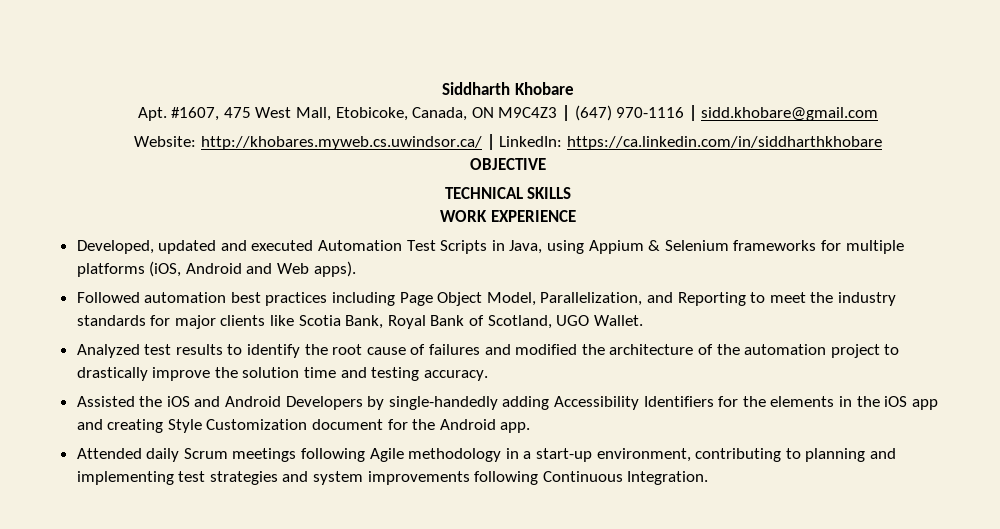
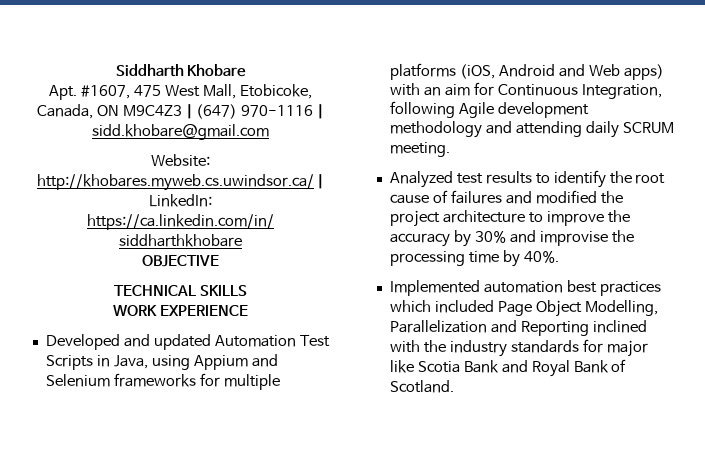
[76,240,314,254] Developed, updated and executed -> [45,334,211,350] Developed and updated
[648,240,661,251] & -> [251,354,278,367] and
[313,261,356,277] [76,292,896,306] [76,315,643,329] apps). // Followed automation best practices including Page Object Model, Parallelization, and Reporting to meet the industry standards for major clients like Scotia Bank, Royal Bank of Scotland, UGO Wallet. -> [623,64,664,80] [389,82,662,99] [389,101,589,118] [389,121,674,138] [389,142,450,157] apps) with an aim for Continuous Integration, following Agile development methodology and attending daily SCRUM meeting.
[609,344,900,358] [76,367,488,381] [76,396,938,410] [76,419,531,433] [76,448,896,462] [76,471,709,485] architecture of the automation project to drastically improve the solution time and testing accuracy. // Assisted the iOS and Android Developers by single-handedly adding Accessibility Identifiers for the elements in the iOS app and creating Style Customization document for the Android app. // Attended daily Scrum meetings following Agile methodology in a start-up environment, contributing to planning and implementing test strategies and system improvements following Continuous Integration. -> [389,210,630,227] [389,230,634,247] [389,250,559,267] [389,280,661,296] [389,300,658,317] [389,320,647,336] [389,339,648,357] [389,359,627,377] [389,380,454,393] project architecture to improve the accuracy by 30% and improvise the processing time by 40%. // Implemented automation best practices which included Page Object Modelling, Parallelization and Reporting inclined with the industry standards for major like Scotia Bank and Royal Bank of Scotland.

